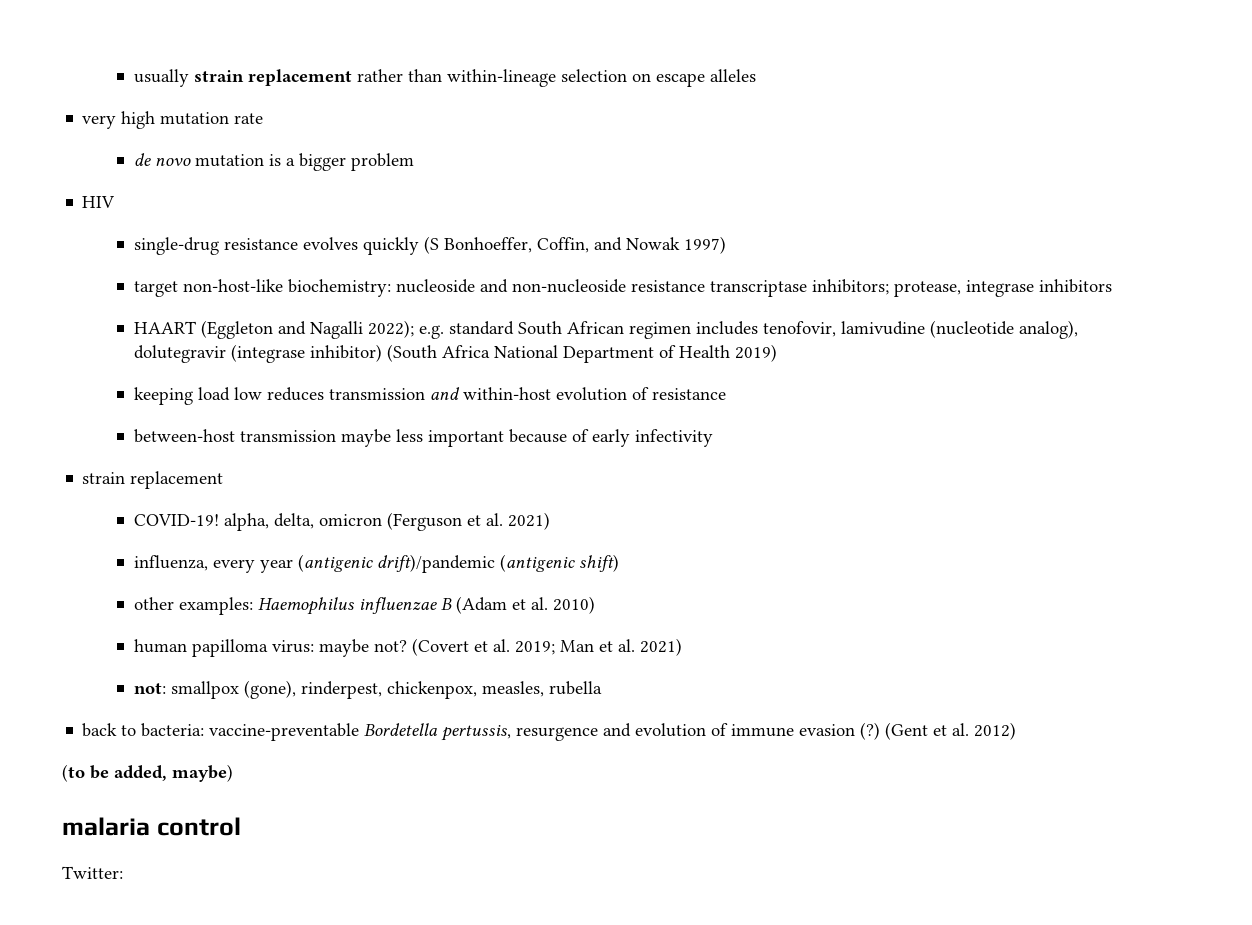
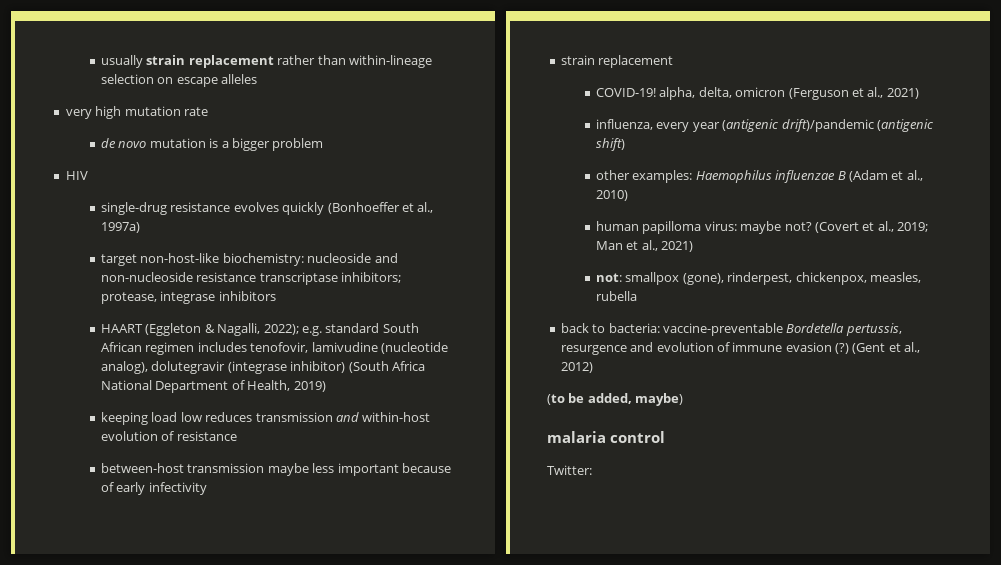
[423,236,726,254] (S Bonhoeffer, Coffin, and Nowak 1997) -> [327,202,434,214] [101,222,141,233] (Bonhoeffer et al., 1997a)
[277,321,363,339] and Nagalli -> [204,323,261,336] & Nagalli,
[678,345,730,358] Health -> [247,380,291,391] Health,
[485,513,503,526] al. -> [867,87,884,98] al.,
[530,597,548,610] al. -> [906,170,923,181] al.,
[492,639,510,652] al. -> [877,221,894,232] al.,
[617,639,635,652] al. -> [641,240,658,251] al.,
[952,723,970,736] al. -> [904,342,921,353] al.,

